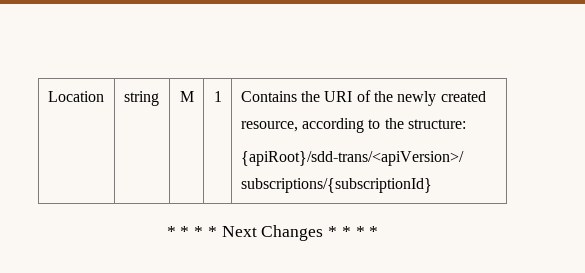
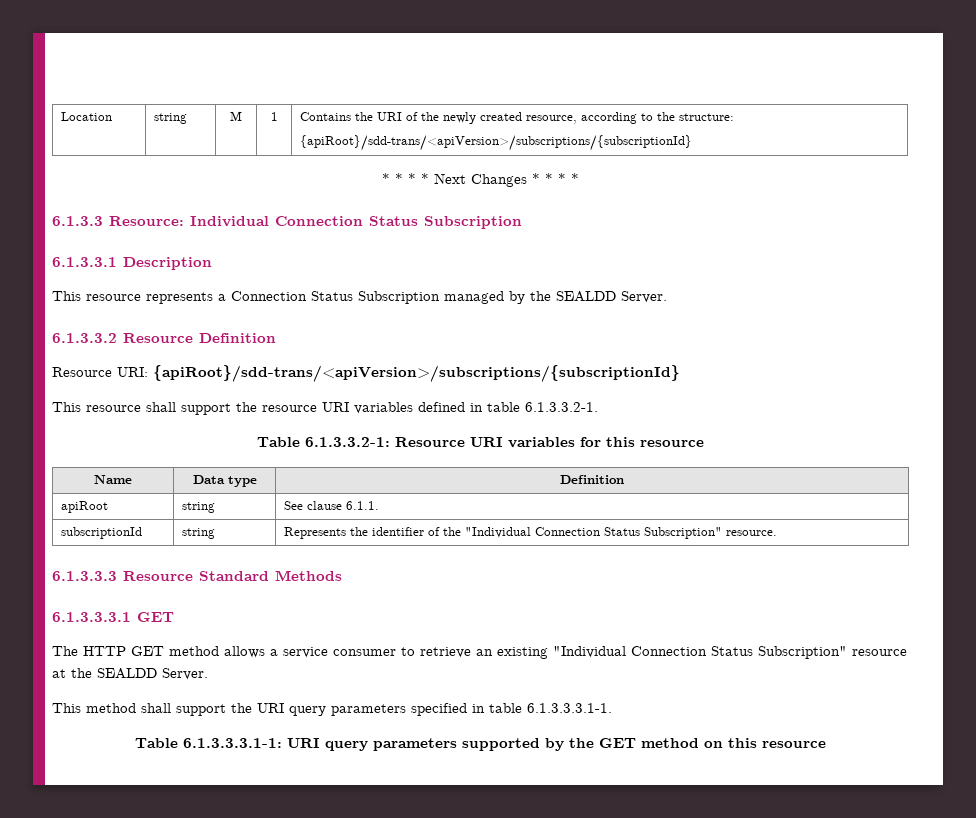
(379, 231) none -> [52,216,522,229] [52,257,212,270] [52,291,667,304] [52,333,276,343] [52,365,680,382] [52,402,598,415] [257,437,704,448] [94,475,132,484] [192,475,257,487] [560,475,624,484] [60,501,108,513] [181,502,215,513] [283,501,379,510] [60,527,142,539] [181,528,215,539] [283,527,777,539] [52,570,342,581] [52,612,174,622] [52,646,907,659] [52,668,208,680] [52,703,612,716] [135,738,826,751] // 6.1.3.3 Resource: Individual Connection Status Subscription // 6.1.3.3.1 Description // This resource represents a Connection Status Subscription managed by the SEALDD Server. // 6.1.3.3.2 Resource Definition // Resource URI: {apiRoot}/sdd-trans/<apiVersion>/subscriptions/{subscriptionId} // This resource shall support the resource URI variables defined in table 6.1.3.3.2-1. // Table 6.1.3.3.2-1: Resource URI variables for this resource // Name | Data type | Definition // apiRoot | string | See clause 6.1.1. // subscriptionId | string | Represents the identifier of the "Individual Connection Status Subscription" resource. // 6.1.3.3.3 Resource Standard Methods // 6.1.3.3.3.1 GET // The HTTP GET method allows a service consumer to retrieve an existing "Individual Connection Status Subscription" resource at the SEALDD Server. // This method shall support the URI query parameters specified in table 6.1.3.3.3.1-1. // Table 6.1.3.3.3.1-1: URI query parameters supported by the GET method on this resource

